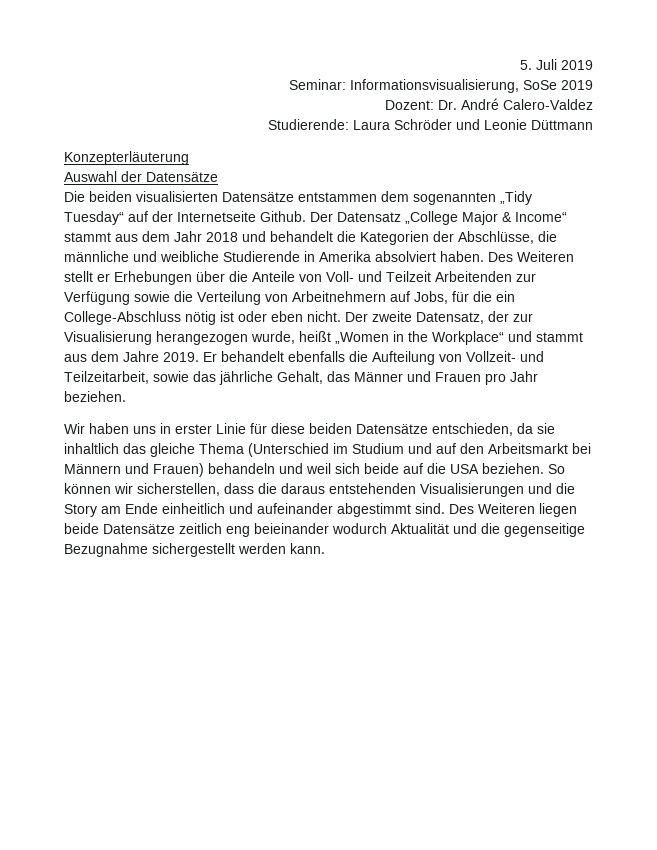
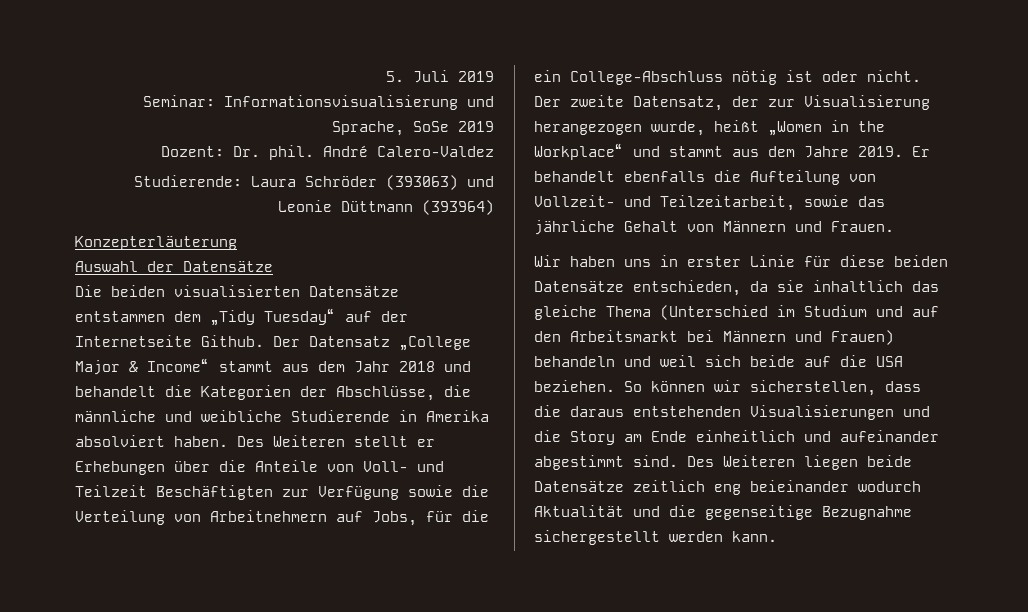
[350,79,519,93] Informationsvisualisierung, -> [224,95,494,110] [332,121,404,136] Informationsvisualisierung und Sprache,
(457, 105) none -> [269,145,314,160] phil.
(452, 124) none -> [386,175,458,190] (393063)
(593, 125) none -> [422,200,494,215] (393964)
[413,192,496,205] sogenannten -> (201, 316) none
[435,271,512,282] Arbeitenden -> [156,485,273,500] Beschäftigten
[271,311,303,322] eben -> (858, 76) none
[277,371,538,385] [64,391,126,402] Gehalt, das Männer und Frauen pro Jahr beziehen. -> [624,221,894,232] Gehalt von Männern und Frauen.

